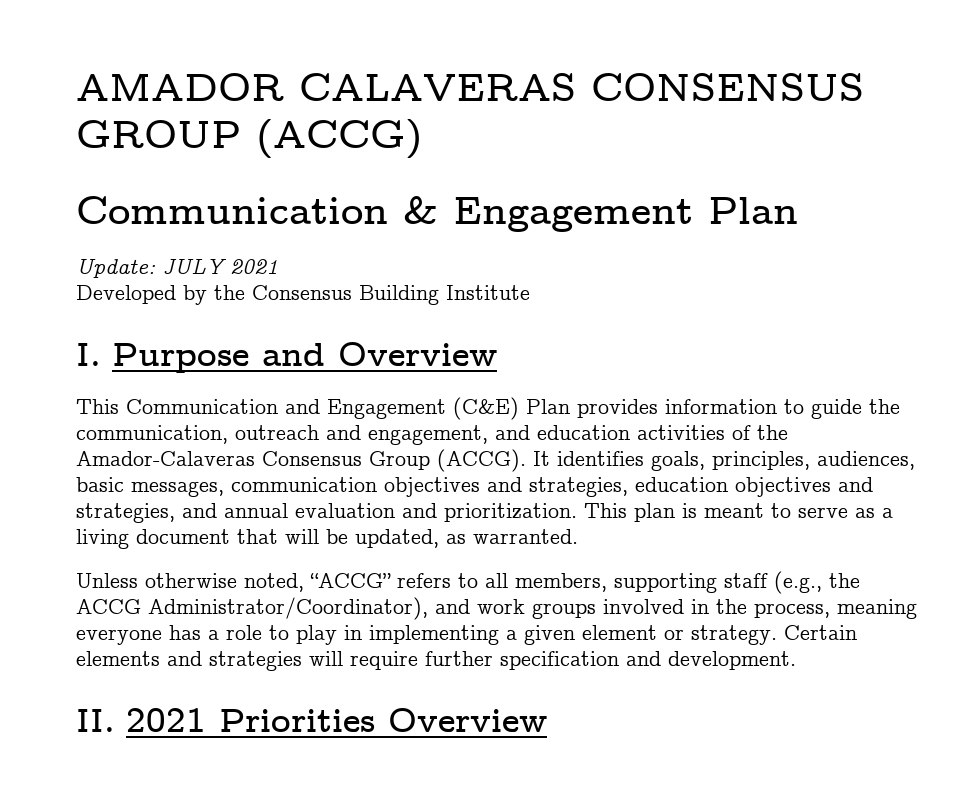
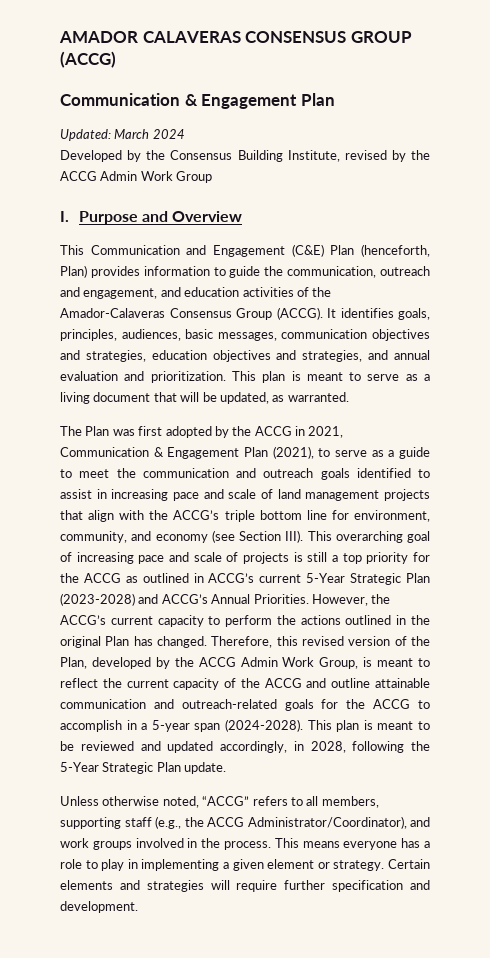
[76,258,278,278] Update: JULY 2021 -> [60,129,185,141] Updated: March 2024
[446,285,530,300] Institute -> [287,150,430,162] [60,171,213,183] Institute, revised by the ACCG Admin Work Group
(570, 406) none -> [361,244,430,257] [60,265,87,278] (henceforth, Plan)
(578, 536) none -> [60,426,344,438] [60,446,431,459] [60,468,430,480] [60,489,430,501] [60,510,430,522] [60,530,430,543] [60,552,430,564] [60,573,430,585] [60,593,391,606] [60,615,430,627] [60,636,430,648] [60,657,430,669] [60,678,430,690] [60,699,430,711] [60,719,431,732] [60,741,430,753] [60,762,227,774] // The Plan was first adopted by the ACCG in 2021, Communication & Engagement Plan (2021), to serve as a guide to meet the communication and outreach goals identified to assist in increasing pace and scale of land management projects that align with the ACCG’s triple bottom line for environment, community, and economy (see Section III). This overarching goal of increasing pace and scale of projects is still a top priority for the ACCG as outlined in ACCG’s current 5-Year Strategic Plan (2023-2028) and ACCG’s Annual Priorities. However, the ACCG’s current capacity to perform the actions outlined in the original Plan has changed. Therefore, this revised version of the Plan, developed by the ACCG Admin Work Group, is meant to reflect the current capacity of the ACCG and outline attainable communication and outreach-related goals for the ACCG to accomplish in a 5-year span (2024-2028). This plan is meant to be reviewed and updated accordingly, in 2028, following the 5-Year Strategic Plan update.
[754,599,917,619] process, meaning -> [224,838,340,850] process. This means
[76,708,547,732] // II. 2021 Priorities Overview -> (138, 907) none

